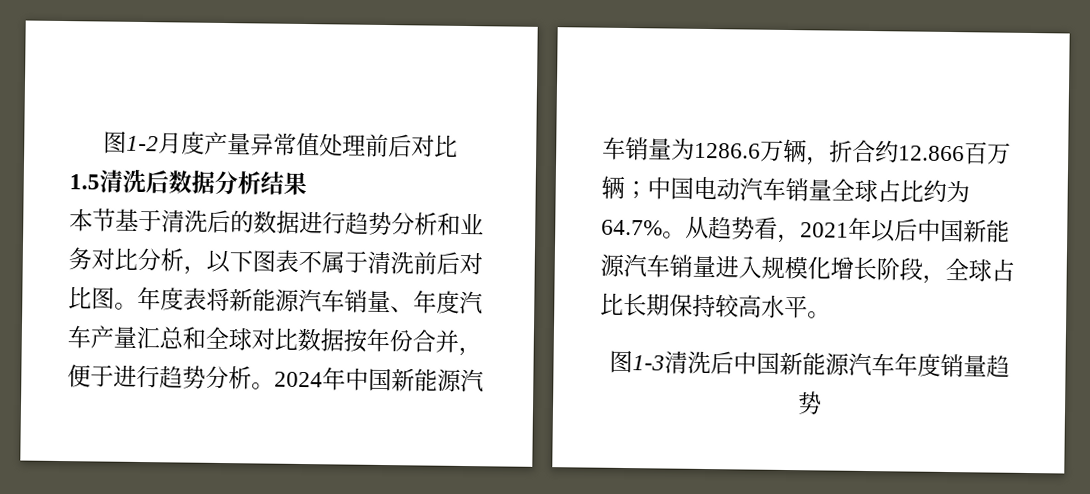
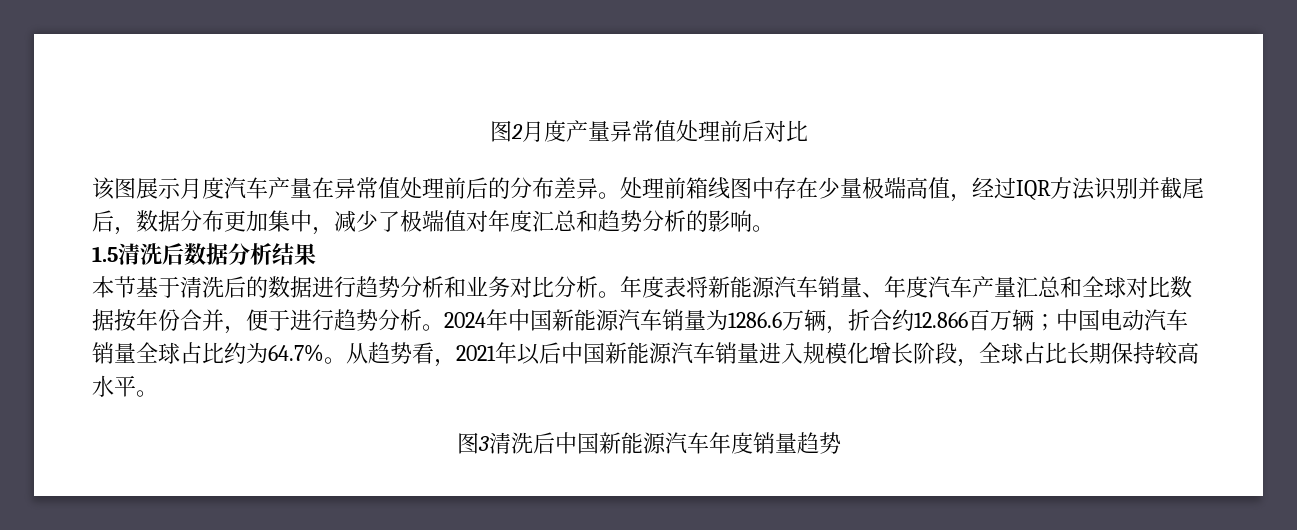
[103,130,159,154] 图1-2 -> [489,120,523,142] 图2
(458, 146) none -> [92,177,1204,202] [92,210,774,235] // 该图展示月度汽车产量在异常值处理前后的分布差异。处理前箱线图中存在少量极端高值，经过IQR方法识别并截尾后，数据分布更加集中，减少了极端值对年度汇总和趋势分析的影响。
[183,249,483,275] [68,286,115,310] ，以下图表不属于清洗前后对比图 -> (598, 287) none
[632,355,665,371] 1-3 -> [477,436,489,451] 3

